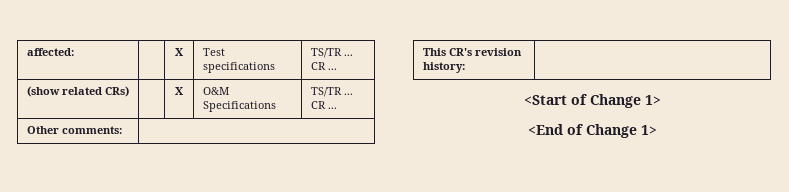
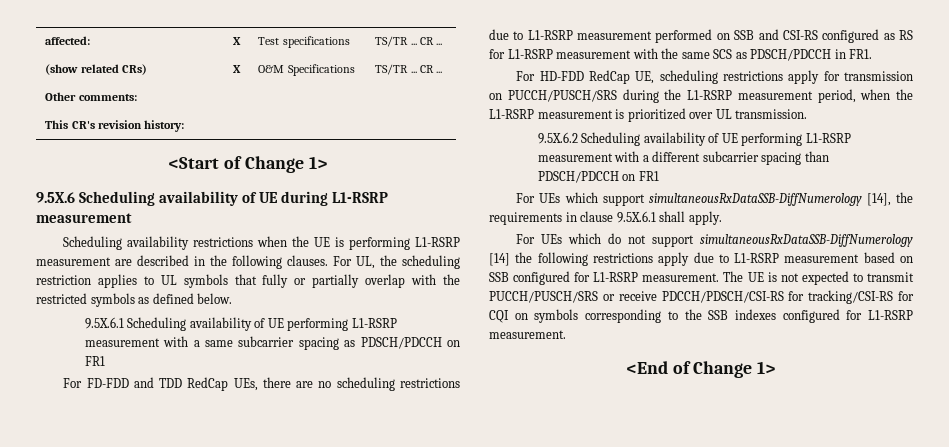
(661, 100) none -> [36,191,389,206] [36,213,132,223] [63,236,461,250] [36,255,460,269] [36,274,461,288] [36,293,233,307] [84,317,397,331] [84,336,461,350] [84,356,105,366] [63,377,460,391] [489,29,913,43] [489,48,873,61] [516,70,913,84] [489,89,913,103] [489,108,808,122] [537,132,851,146] [537,151,829,165] [537,171,659,183] [516,192,913,206] [489,211,722,225] [516,233,913,247] [489,252,913,266] [489,271,914,285] [489,290,914,304] [489,309,913,323] [489,330,566,339] // 9.5X.6 Scheduling availability of UE during L1-RSRP measurement // Scheduling availability restrictions when the UE is performing L1-RSRP measurement are described in the following clauses. For UL, the scheduling restriction applies to UL symbols that fully or partially overlap with the restricted symbols as defined below. // 9.5X.6.1 Scheduling availability of UE performing L1-RSRP measurement with a same subcarrier spacing as PDSCH/PDCCH on FR1 // For FD-FDD and TDD RedCap UEs, there are no scheduling restrictions due to L1-RSRP measurement performed on SSB and CSI-RS configured as RS for L1-RSRP measurement with the same SCS as PDSCH/PDCCH in FR1. // For HD-FDD RedCap UE, scheduling restrictions apply for transmission on PUCCH/PUSCH/SRS during the L1-RSRP measurement period, when the L1-RSRP measurement is prioritized over UL transmission. // 9.5X.6.2 Scheduling availability of UE performing L1-RSRP measurement with a different subcarrier spacing than PDSCH/PDCCH on FR1 // For UEs which support simultaneousRxDataSSB-DiffNumerology [14], the requirements in clause 9.5X.6.1 shall apply. // For UEs which do not support simultaneousRxDataSSB-DiffNumerology [14] the following restrictions apply due to L1-RSRP measurement based on SSB configured for L1-RSRP measurement. The UE is not expected to transmit PUCCH/PUSCH/SRS or receive PDCCH/PDSCH/CSI-RS for tracking/CSI-RS for CQI on symbols corresponding to the SSB indexes configured for L1-RSRP measurement.

